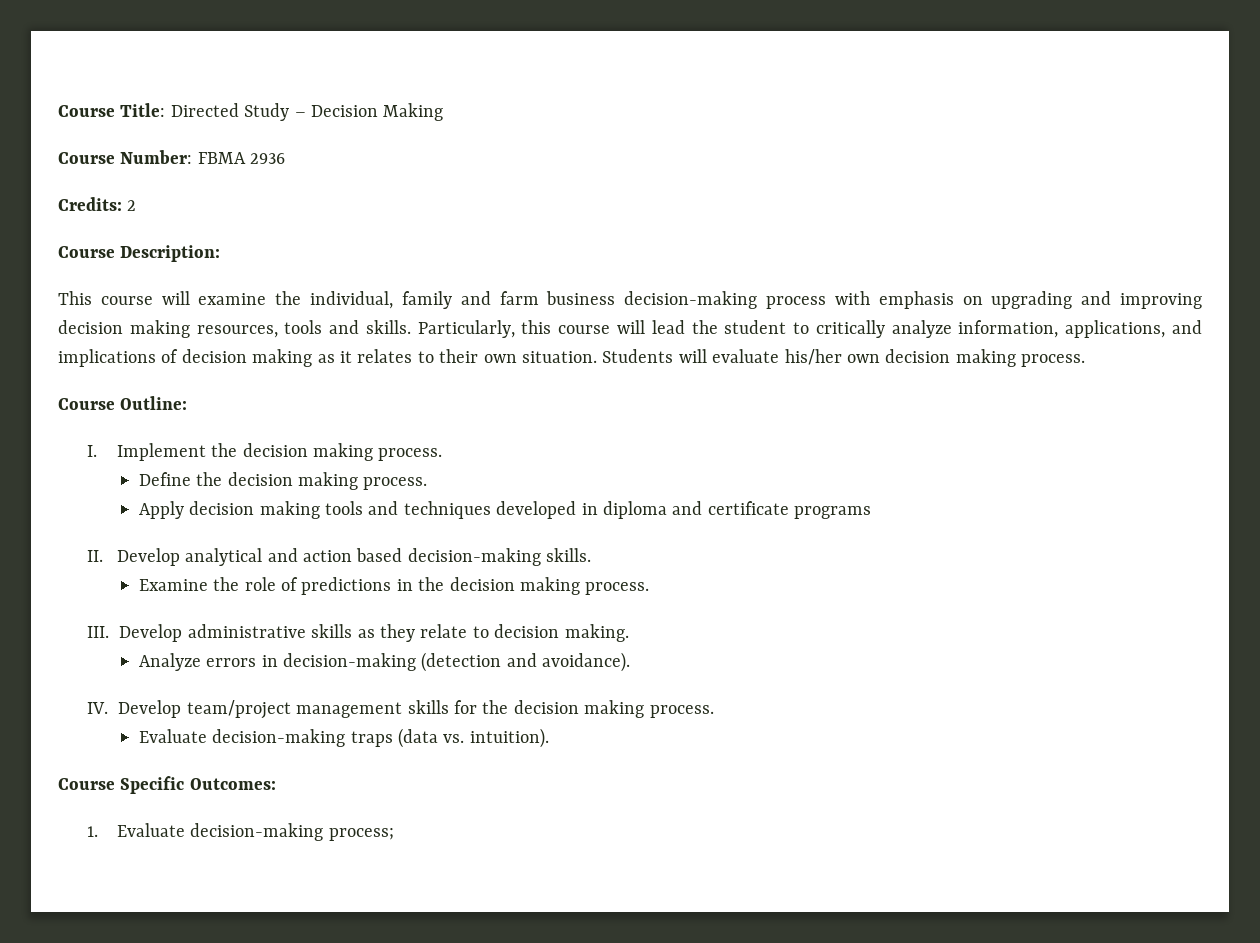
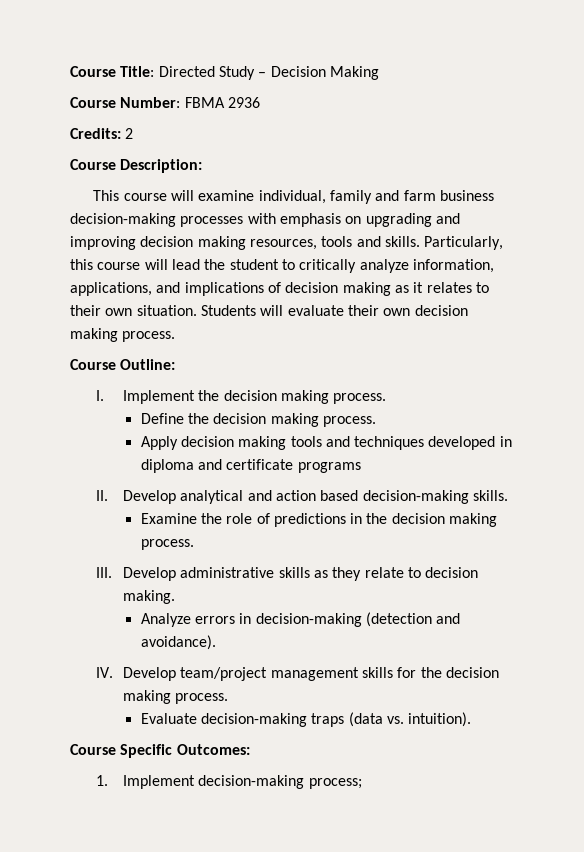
[275,291,302,305] the -> (255, 195) none
[766,296,827,309] process -> [180,216,244,227] processes
[784,349,842,365] his/her -> [347,305,379,316] their
[116,823,185,837] Evaluate -> [122,775,195,789] Implement

